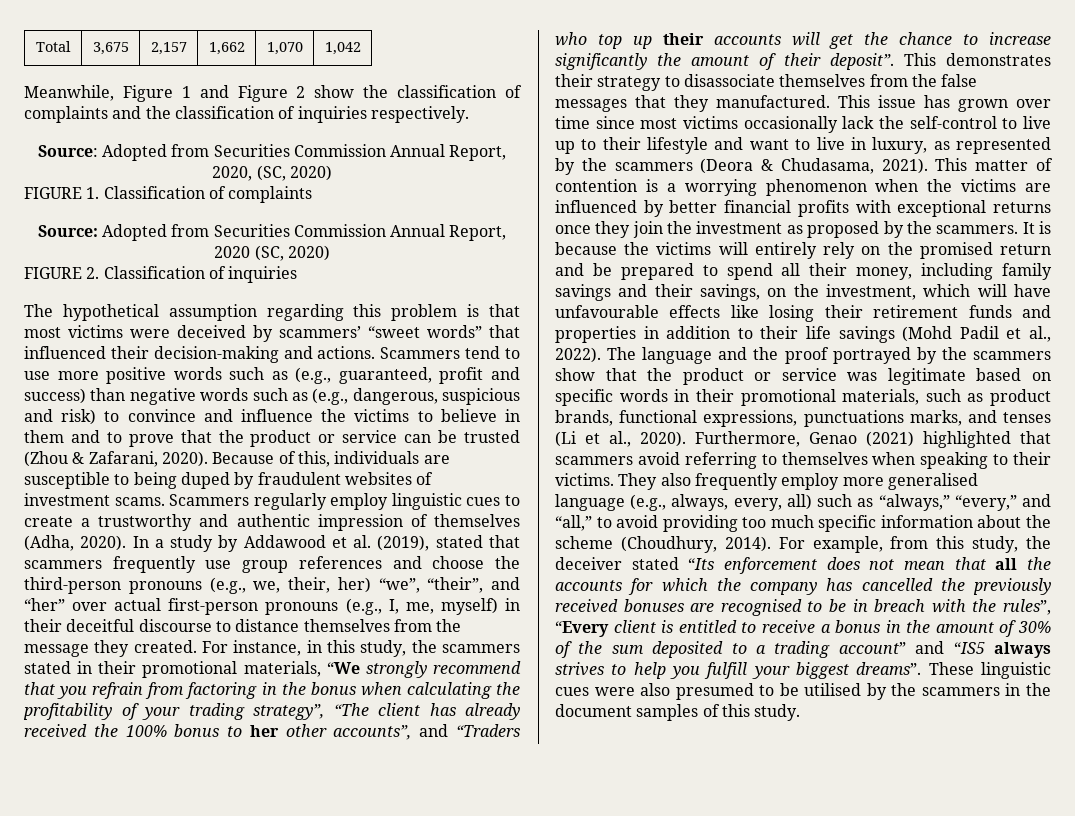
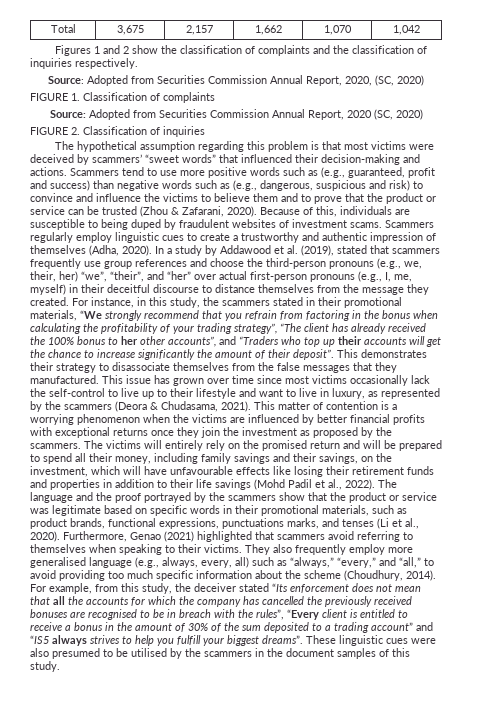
[24,85,173,102] Meanwhile, Figure -> [54,45,91,56] Figures
[237,85,288,102] Figure -> (120, 49) none
[504,409,520,422] in -> (250, 197) none
[1022,221,1051,234] [555,242,650,255] It is because the -> [84,440,103,449] The
(584, 269) none -> [363,440,381,449] will

